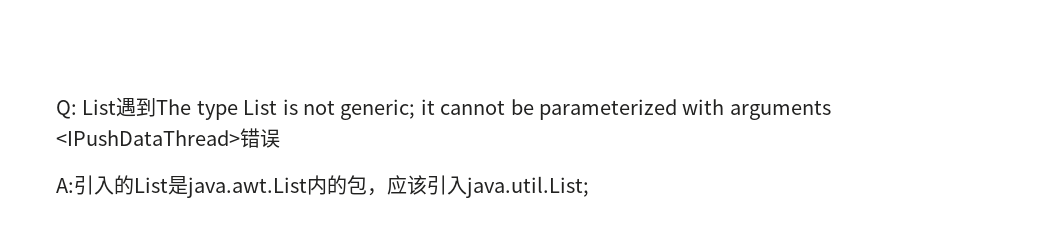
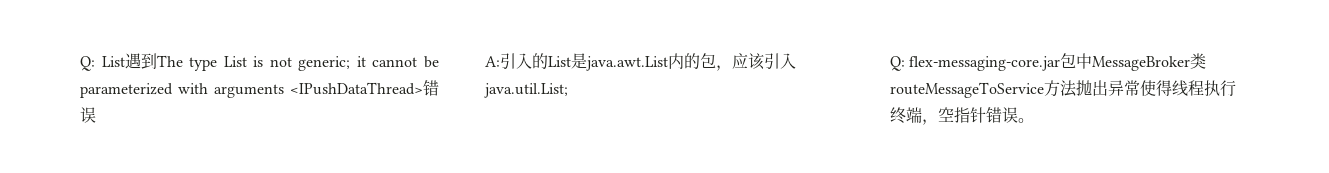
(589, 187) none -> [890,53,1207,71] [890,80,1236,98] [890,107,1034,125] // Q: flex-messaging-core.jar包中MessageBroker类routeMessageToService方法抛出异常使得线程执行终端，空指针错误。

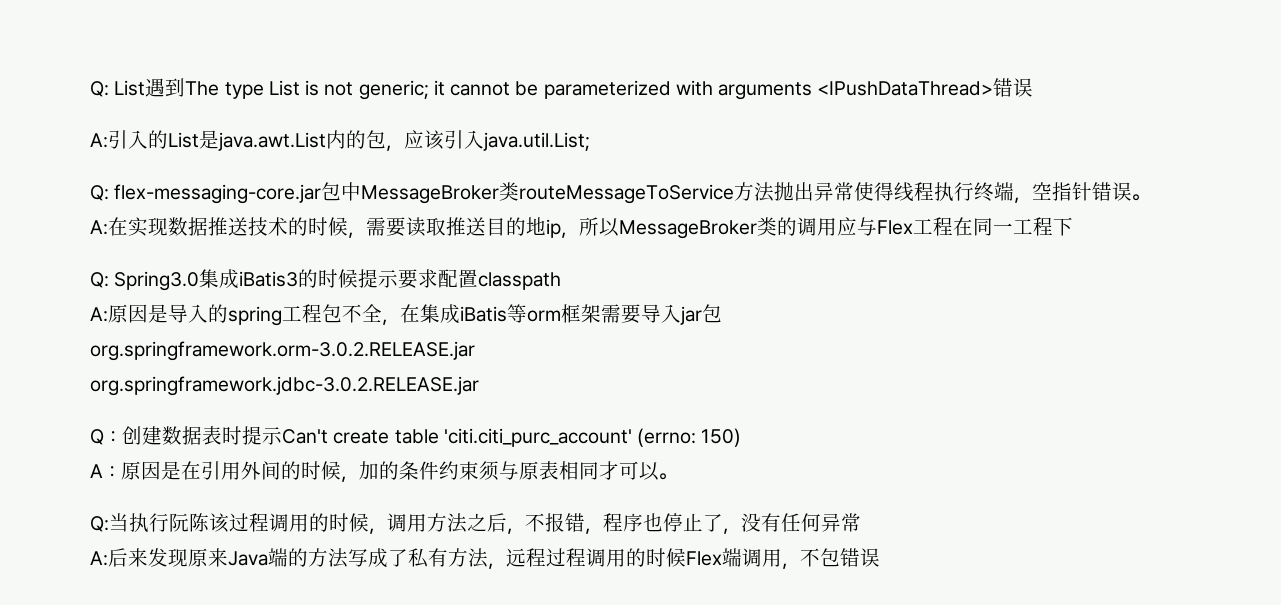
(1034, 120) none -> [90,217,1073,239] [90,269,562,291] [90,304,722,326] [90,341,475,361] [90,376,479,396] [90,426,742,447] [90,461,677,482] [90,513,861,534] [90,548,880,569] // A:在实现数据推送技术的时候，需要读取推送目的地ip，所以MessageBroker类的调用应与Flex工程在同一工程下 // Q: Spring3.0集成iBatis3的时候提示要求配置classpath // A:原因是导入的spring工程包不全，在集成iBatis等orm框架需要导入jar包 // org.springframework.orm-3.0.2.RELEASE.jar // org.springframework.jdbc-3.0.2.RELEASE.jar // Q：创建数据表时提示Can't create table 'citi.citi_purc_account' (errno: 150) // A：原因是在引用外间的时候，加的条件约束须与原表相同才可以。 // Q:当执行阮陈该过程调用的时候，调用方法之后，不报错，程序也停止了，没有任何异常 // A:后来发现原来Java端的方法写成了私有方法，远程过程调用的时候Flex端调用，不包错误

